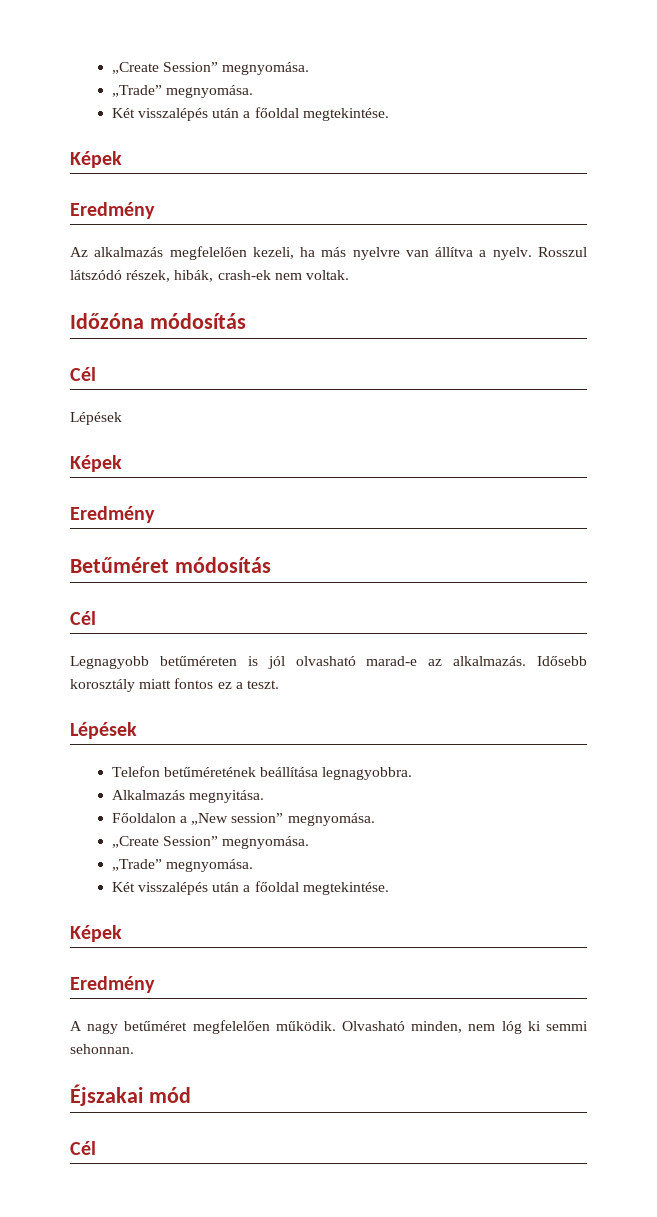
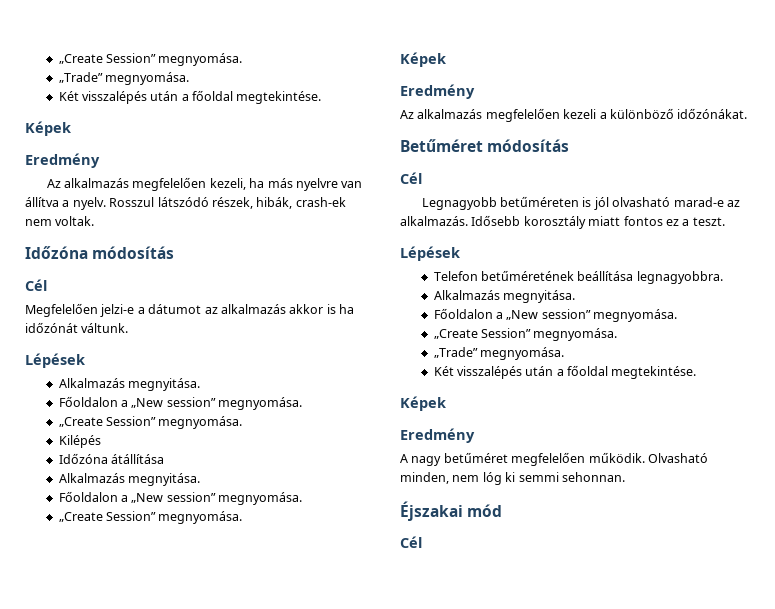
[70,412,122,425] [70,455,122,472] [70,506,155,523] Lépések // Képek // Eredmény -> [25,303,354,317] [25,322,129,333] [25,353,85,368] [58,378,200,391] [58,396,303,410] [58,416,243,429] [58,435,101,448] [58,453,164,464] [58,473,200,486] [58,491,303,505] [58,511,243,524] [400,52,446,67] [400,84,475,99] [400,108,748,122] Megfelelően jelzi-e a dátumot az alkalmazás akkor is ha időzónát váltunk. // Lépések // Alkalmazás megnyitása. // Főoldalon a „New session” megnyomása. // „Create Session” megnyomása. // Kilépés // Időzóna átállítása // Alkalmazás megnyitása. // Főoldalon a „New session” megnyomása. // „Create Session” megnyomása. // Képek // Eredmény // Az alkalmazás megfelelően kezeli a különböző időzónákat.

